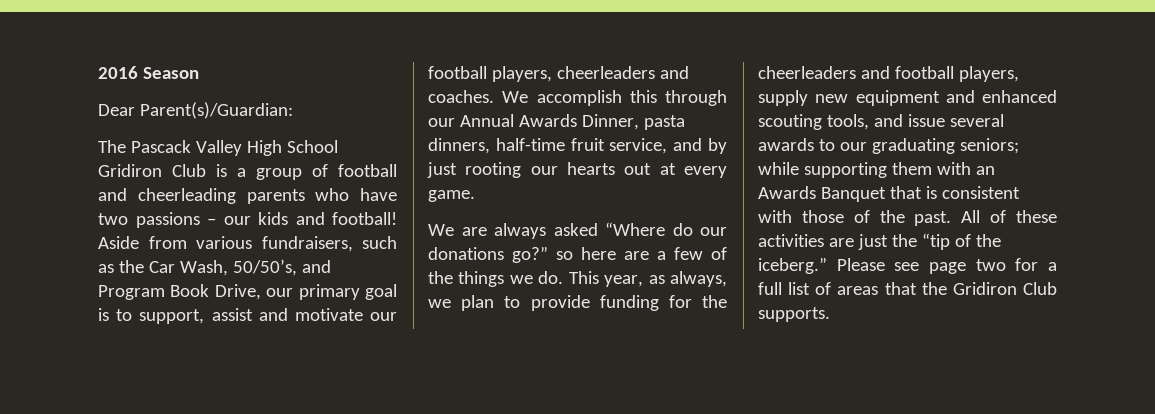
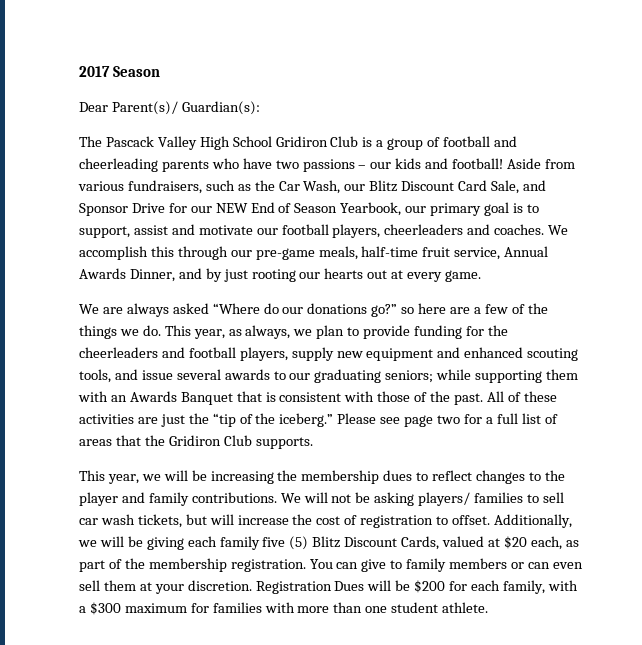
[98,66,138,79] 2016 -> [79,66,110,77] 2017
[139,102,293,119] Parent(s)/Guardian: -> [111,101,260,115] Parent(s)/ Guardian(s):
[232,259,331,276] [98,284,261,300] 50/50’s, and Program Book Drive, -> [344,180,546,194] [79,202,402,216] our Blitz Discount Card Sale, and Sponsor Drive for our NEW End of Season Yearbook,
[459,114,685,130] [428,138,668,154] Annual Awards Dinner, pasta dinners, half-time fruit service, -> [255,246,549,260] [79,268,175,282] pre-game meals, half-time fruit service, Annual Awards Dinner,
(830, 314) none -> [79,470,565,484] [79,492,564,506] [79,514,572,528] [78,536,579,550] [79,558,583,572] [79,580,578,594] [79,602,489,615] // This year, we will be increasing the membership dues to reflect changes to the player and family contributions. We will not be asking players/ families to sell car wash tickets, but will increase the cost of registration to offset. Additionally, we will be giving each family five (5) Blitz Discount Cards, valued at $20 each, as part of the membership registration. You can give to family members or can even sell them at your discretion. Registration Dues will be $200 for each family, with a $300 maximum for families with more than one student athlete.

